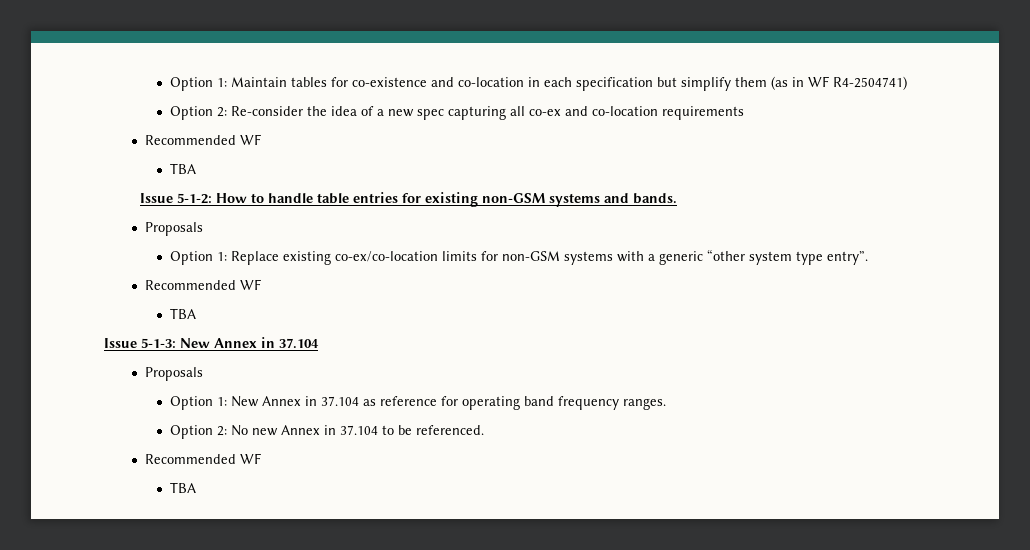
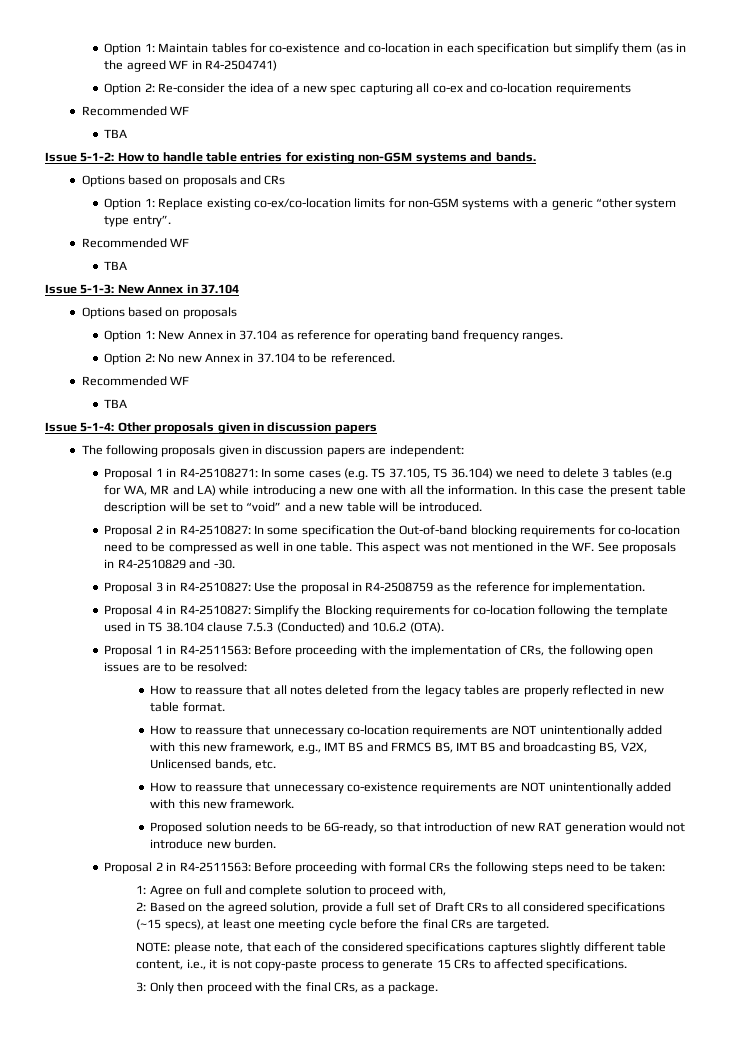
[807,76,829,87] WF -> [104,60,202,72] the agreed WF in
[144,222,203,236] Proposals -> [81,175,286,187] Options based on proposals and CRs
[144,367,203,381] Proposals -> [81,307,237,319] Options based on proposals
(196, 487) none -> [45,422,377,434] [81,445,464,457] [104,468,673,480] [104,485,686,497] [104,502,482,514] [104,525,680,537] [104,542,677,554] [104,559,235,569] [104,582,646,594] [104,605,668,617] [104,622,444,633] [104,645,654,657] [104,662,247,672] [150,685,664,697] [150,702,225,712] [150,725,662,737] [150,742,647,754] [150,759,276,770] [150,782,671,794] [150,799,295,809] [150,822,686,834] [150,839,276,849] [104,862,666,874] [136,885,446,897] [136,902,666,914] [136,919,549,931] [136,942,666,954] [136,959,628,971] [136,982,439,994] // Issue 5-1-4: Other proposals given in discussion papers // The following proposals given in discussion papers are independent: // Proposal 1 in R4-25108271: In some cases (e.g. TS 37.105, TS 36.104) we need to delete 3 tables (e.g for WA, MR and LA) while introducing a new one with all the information. In this case the present table description will be set to “void” and a new table will be introduced. // Proposal 2 in R4-2510827: In some specification the Out-of-band blocking requirements for co-location need to be compressed as well in one table. This aspect was not mentioned in the WF. See proposals in R4-2510829 and -30. // Proposal 3 in R4-2510827: Use the proposal in R4-2508759 as the reference for implementation. // Proposal 4 in R4-2510827: Simplify the Blocking requirements for co-location following the template used in TS 38.104 clause 7.5.3 (Conducted) and 10.6.2 (OTA). // Proposal 1 in R4-2511563: Before proceeding with the implementation of CRs, the following open issues are to be resolved: // How to reassure that all notes deleted from the legacy tables are properly reflected in new table format. // How to reassure that unnecessary co-location requirements are NOT unintentionally added with this new framework, e.g., IMT BS and FRMCS BS, IMT BS and broadcasting BS, V2X, Unlicensed bands, etc. // How to reassure that unnecessary co-existence requirements are NOT unintentionally added with this new framework. // Proposed solution needs to be 6G-ready, so that introduction of new RAT generation would not introduce new burden. // Proposal 2 in R4-2511563: Before proceeding with formal CRs the following steps need to be taken: // 1: Agree on full and complete solution to proceed with, // 2: Based on the agreed solution, provide a full set of Draft CRs to all considered specifications (~15 specs), at least one meeting cycle before the final CRs are targeted. // NOTE: please note, that each of the considered specifications captures slightly different table content, i.e., it is not copy-paste process to generate 15 CRs to affected specifications. // 3: Only then proceed with the final CRs, as a package.

